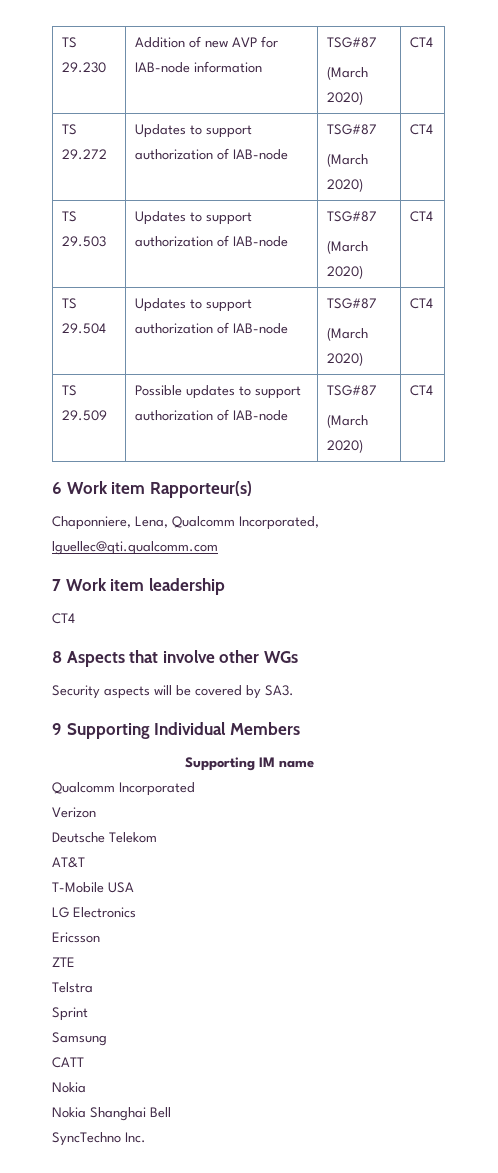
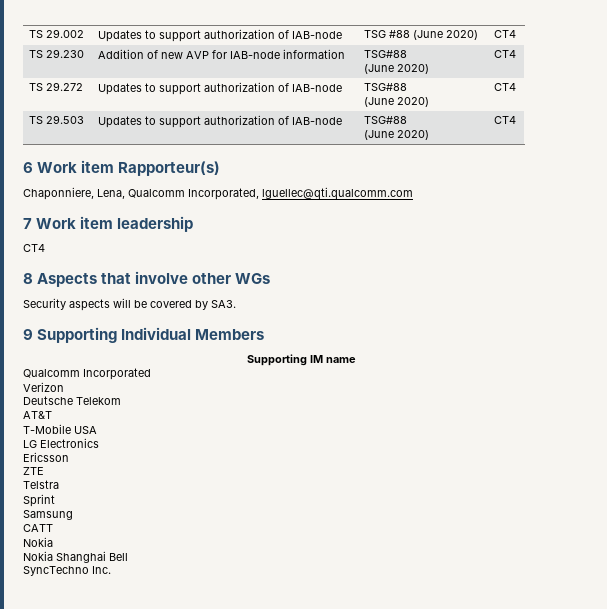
[62,37,78,48] TS -> [29,29,85,38] [98,29,343,42] [364,30,479,40] [494,30,517,38] [29,50,44,58] TS 29.002 | Updates to support authorization of IAB-node | TSG #88 (June 2020) | CT4 // TS
[327,37,378,48] [327,66,369,80] TSG#87 // (March -> [364,50,408,58] [364,64,395,74] TSG#88 // (June
[327,124,378,135] [327,153,369,167] TSG#87 // (March -> [364,83,408,91] [364,97,395,107] TSG#88 // (June
[327,211,378,222] [327,240,369,254] [327,265,364,279] [410,211,434,222] [62,298,78,309] [62,323,107,334] [135,298,253,312] [135,322,289,334] [327,298,378,309] [327,327,369,341] [327,352,364,366] [410,298,434,309] [62,385,78,396] [62,410,108,421] [135,385,302,399] [135,409,289,421] [327,385,378,396] [327,414,369,428] TSG#87 // (March 2020) | CT4 // TS 29.504 | Updates to support authorization of IAB-node | TSG#87 // (March 2020) | CT4 // TS 29.509 | Possible updates to support authorization of IAB-node | TSG#87 // (March -> [364,116,408,124] [364,130,395,140] TSG#88 // (June

